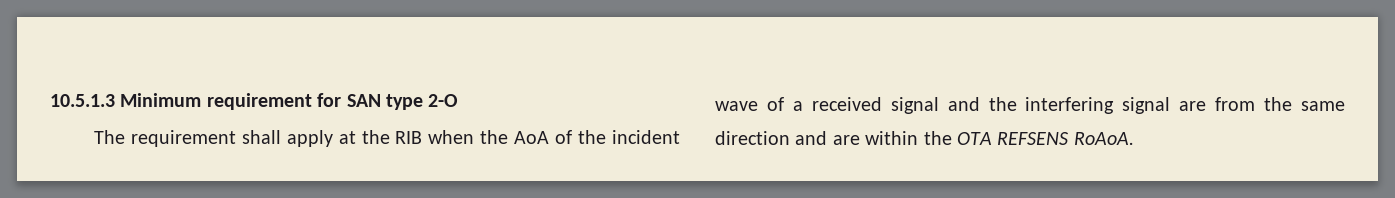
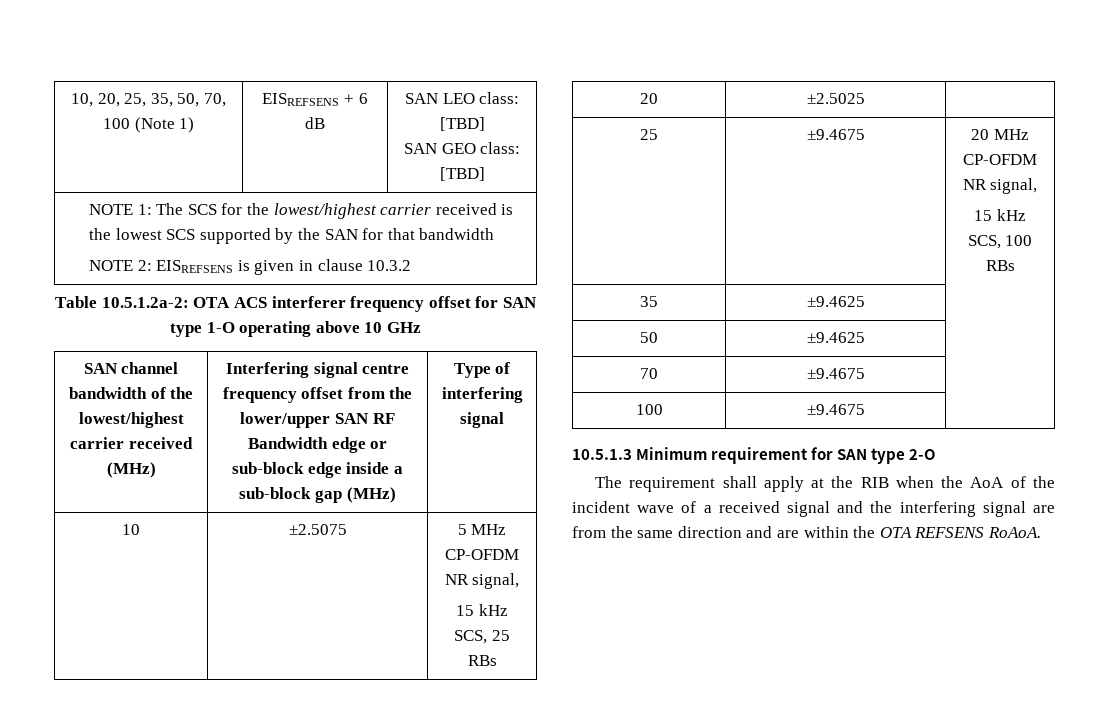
(50, 100) none -> [71,93,226,107] [102,117,195,133] [262,93,368,106] [305,117,325,129] [404,92,520,104] [439,117,485,131] [403,142,521,154] [439,167,485,181] [89,203,514,219] [89,228,495,244] [89,259,412,275] [55,296,537,312] [170,321,421,337] [83,362,179,374] [68,387,194,399] [78,412,184,428] [70,437,193,449] [106,462,156,478] [225,362,410,378] [222,387,413,403] [240,412,395,428] [247,437,388,453] [232,462,403,478] [239,487,396,503] [453,362,511,378] [441,387,523,403] [460,412,504,428] [122,524,140,535] [288,524,347,535] [457,524,507,535] [445,549,519,560] [444,573,520,589] [456,604,508,616] [454,630,510,644] [467,655,497,666] [640,93,658,104] [806,93,865,104] [640,129,658,140] [806,129,865,140] [971,129,1029,140] [963,154,1037,165] [962,178,1038,194] [974,209,1026,221] [967,235,1033,249] [985,260,1015,271] [640,296,658,307] [806,296,865,307] [640,332,658,343] [806,332,865,343] [640,368,658,379] [806,368,865,379] [635,404,663,415] [806,404,865,415] 10, 20, 25, 35, 50, 70, 100 (Note 1) | EISREFSENS + 6 dB | SAN LEO class: [TBD] // SAN GEO class: [TBD] // NOTE 1: The SCS for the lowest/highest carrier received is the lowest SCS supported by the SAN for that bandwidth // NOTE 2: EISREFSENS is given in clause 10.3.2 // Table 10.5.1.2a-2: OTA ACS interferer frequency offset for SAN type 1-O operating above 10 GHz // SAN channel bandwidth of the lowest/highest carrier received (MHz) | Interfering signal centre frequency offset from the lower/upper SAN RF Bandwidth edge or sub-block edge inside a sub-block gap (MHz) | Type of interfering signal // 10 | ±2.5075 | 5 MHz CP-OFDM NR signal, // 15 kHz SCS, 25 RBs // 20 | ±2.5025 | // 25 | ±9.4675 | 20 MHz CP-OFDM NR signal, // 15 kHz SCS, 100 RBs // 35 | ±9.4625 | // 50 | ±9.4625 | // 70 | ±9.4675 | // 100 | ±9.4675 | //

